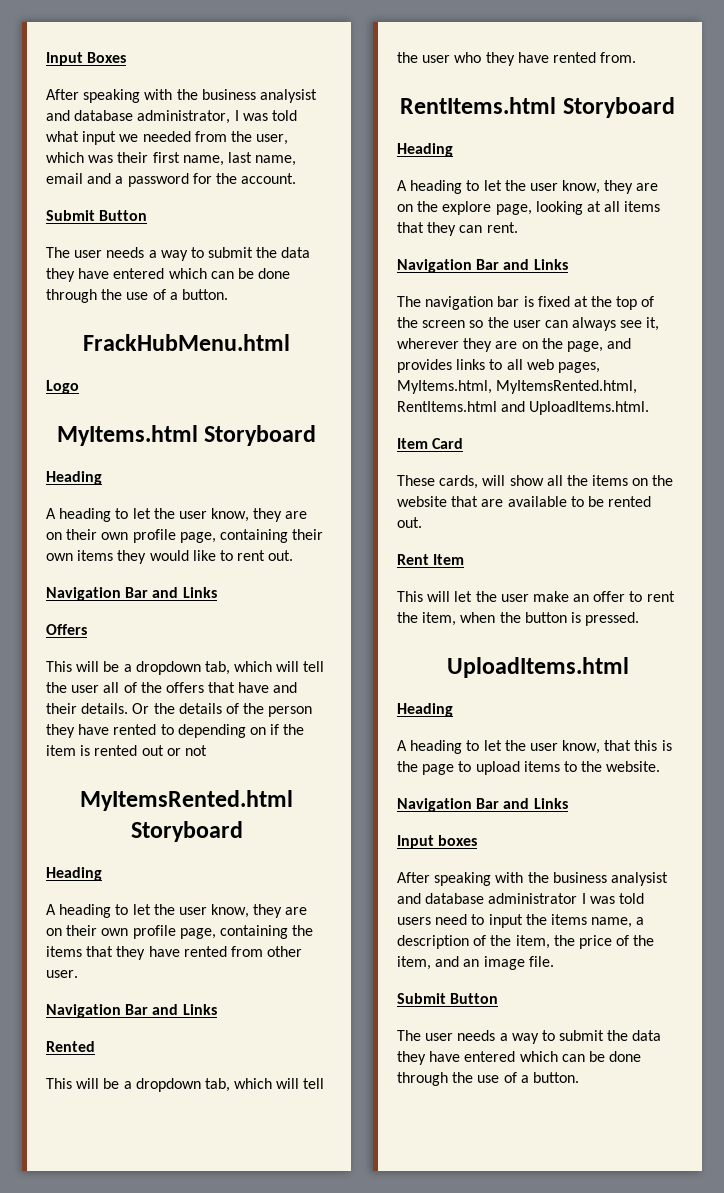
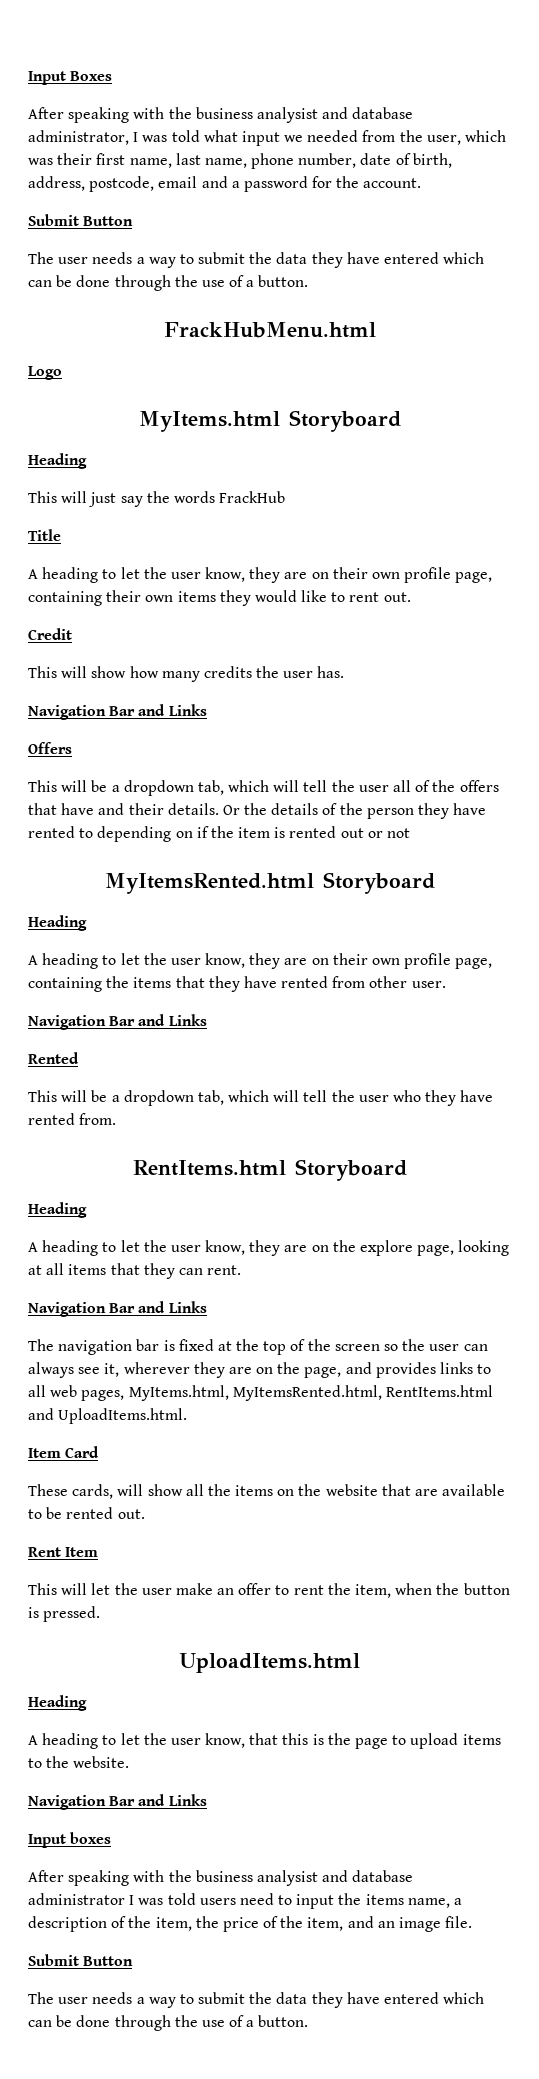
(297, 160) none -> [251,153,452,169] [28,176,155,192] phone number, date of birth, address, postcode,
(102, 478) none -> [28,491,286,507] [28,529,61,541] // This will just say the words FrackHub // Title
(294, 555) none -> [28,628,72,640] [28,666,345,682] // Credit // This will show how many credits the user has.

